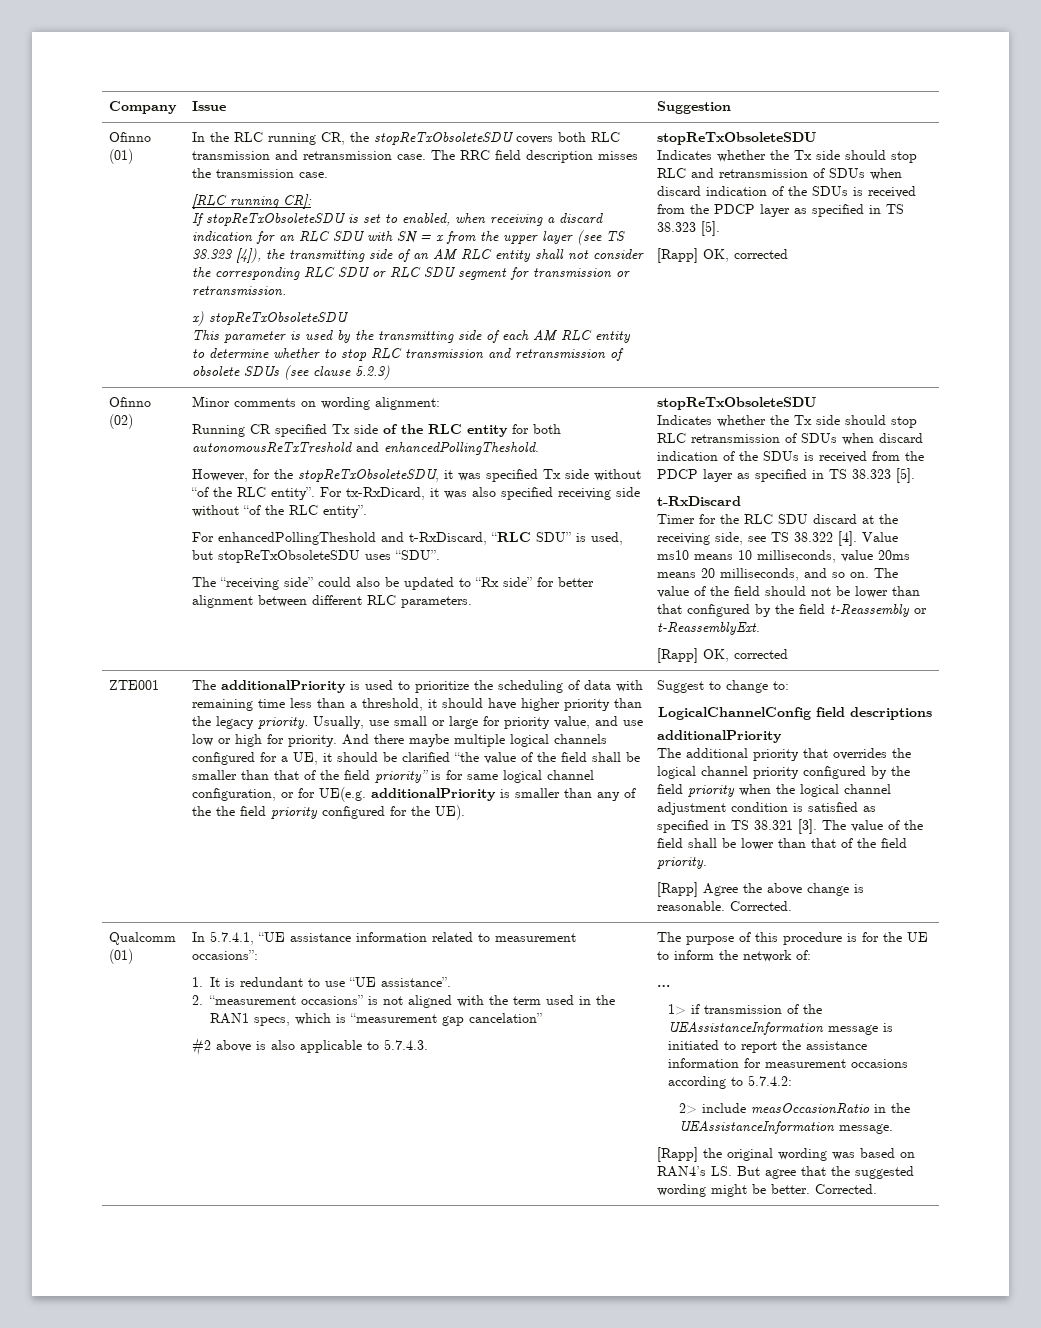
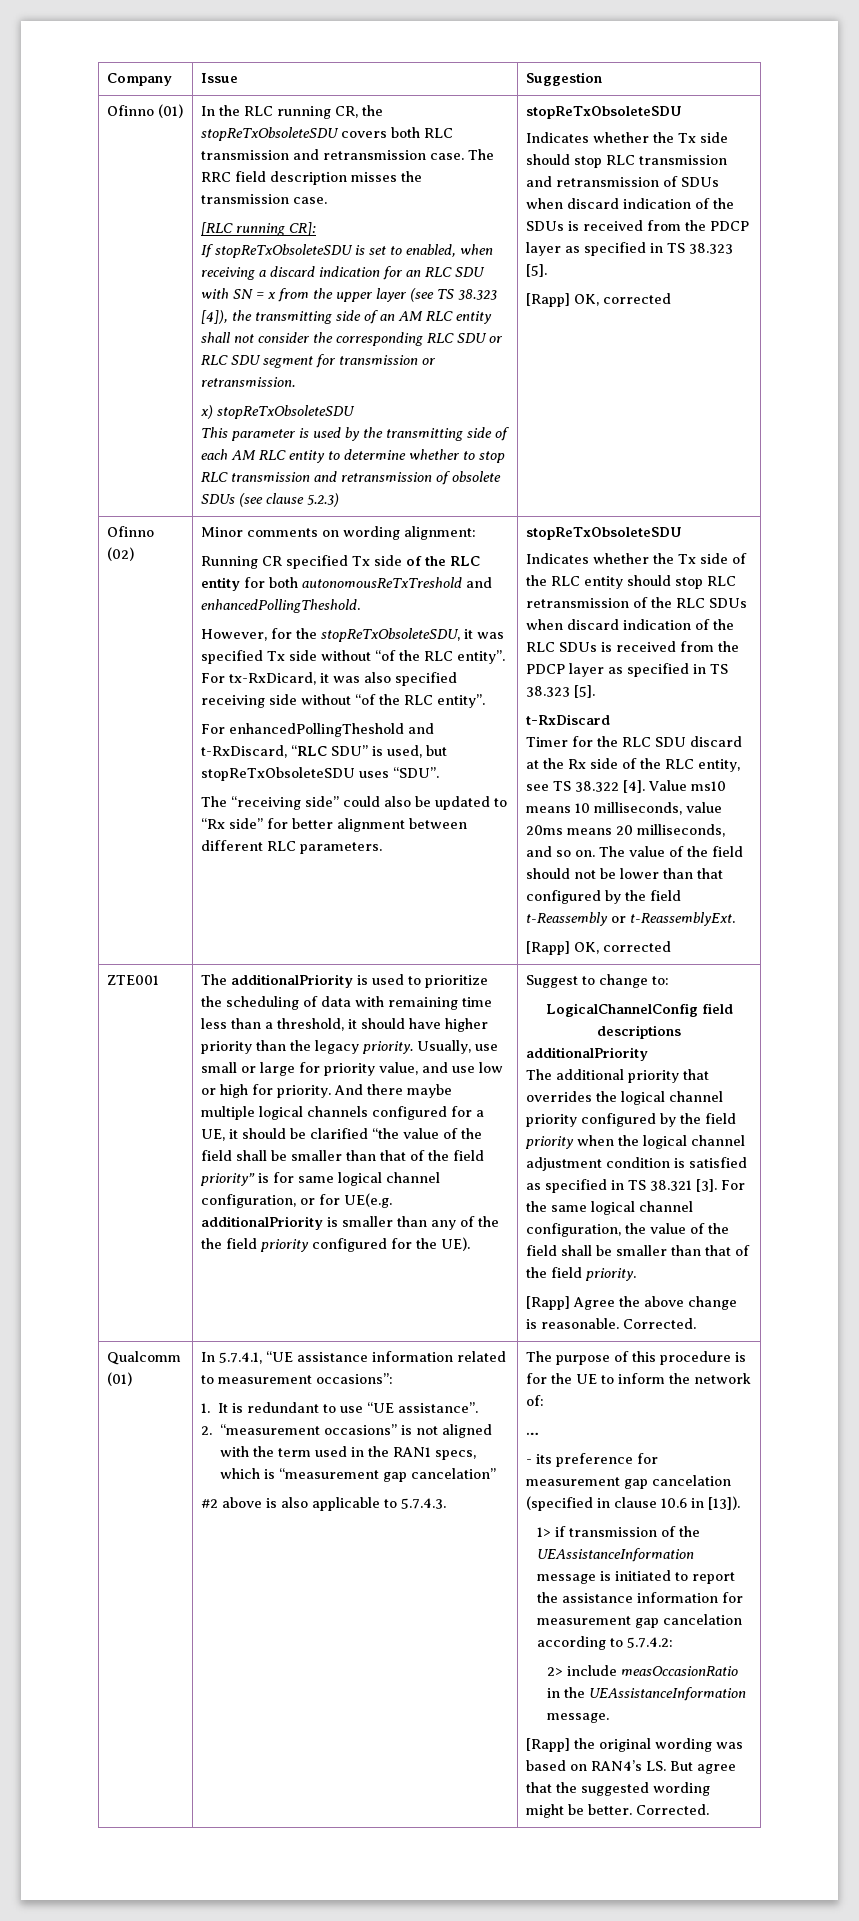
(686, 173) none -> [639,155,728,165] transmission
(840, 420) none -> [732,553,748,564] [526,575,624,589] of the RLC entity
[800,433,923,445] [656,451,758,461] SDUs when discard indication of the -> [651,597,748,608] [526,619,735,630] [526,642,556,652] the RLC SDUs when discard indication of the RLC
[656,532,743,545] receiving side, -> [568,758,741,772] Rx side of the RLC entity,
[821,820,923,832] [656,838,774,850] The value of the field shall be lower -> [721,1180,746,1190] [526,1201,694,1215] [526,1223,730,1237] [526,1245,668,1256] For the same logical channel configuration, the value of the field shall be smaller
(670, 986) none -> [526,1453,659,1467] [526,1475,732,1489] [526,1496,741,1511] // - its preference for measurement gap cancelation (specified in clause 10.6 in [13]).
[850,1059,908,1068] occasions -> [634,1614,742,1628] gap cancelation

